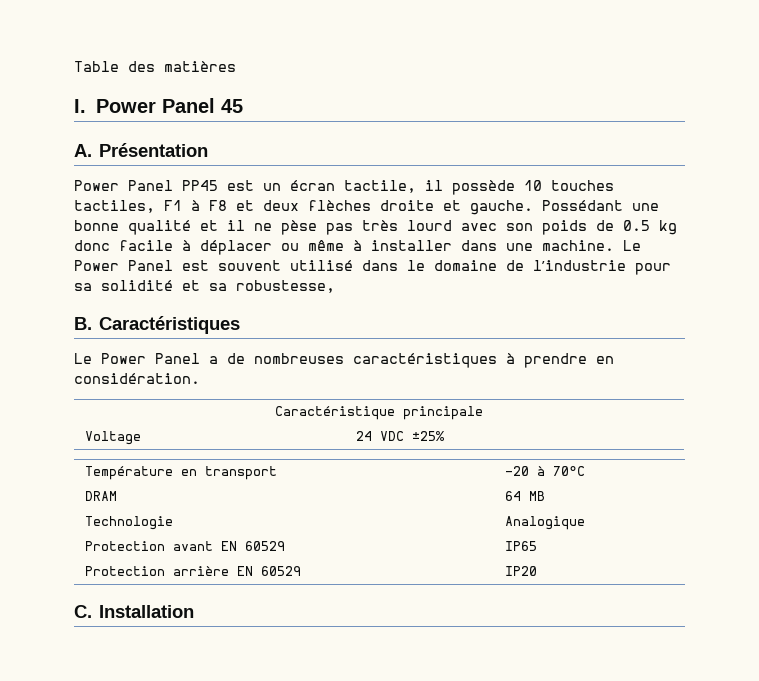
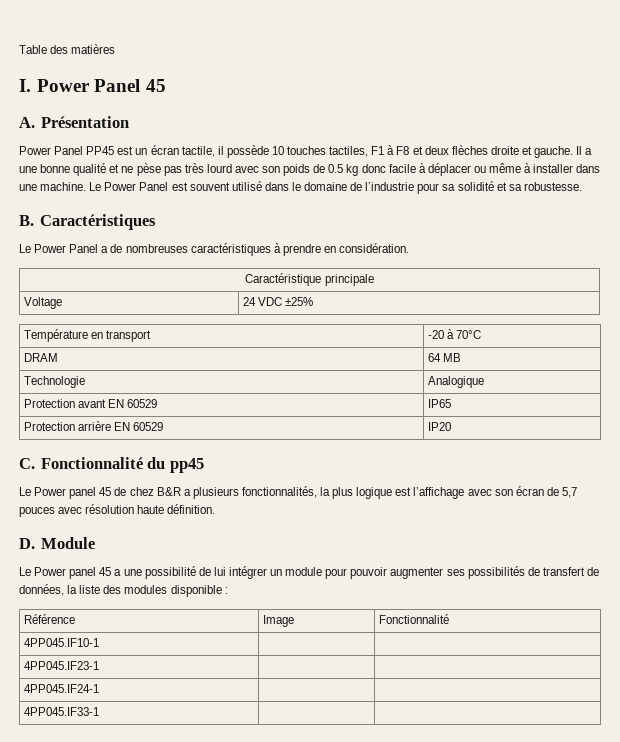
[542,200,623,211] Possédant -> [576,146,593,155] Il a
[227,220,245,231] il -> (120, 168) none
[236,280,335,293] robustesse, -> [523,182,582,191] robustesse.
[99,605,195,618] Installation -> [40,457,204,473] [19,486,577,499] [19,504,216,517] [19,537,95,549] [19,566,599,579] [19,584,228,597] [23,614,75,624] [262,615,294,627] [378,614,449,624] [23,638,99,647] [23,661,99,670] [23,684,99,693] [23,707,99,716] Fonctionnalité du pp45 // Le Power panel 45 de chez B&R a plusieurs fonctionnalités, la plus logique est l’affichage avec son écran de 5,7 pouces avec résolution haute définition. // D. Module // Le Power panel 45 a une possibilité de lui intégrer un module pour pouvoir augmenter ses possibilités de transfert de données, la liste des modules disponible : // Référence | Image | Fonctionnalité // 4PP045.IF10-1 | | // 4PP045.IF23-1 | | // 4PP045.IF24-1 | | // 4PP045.IF33-1 | |

